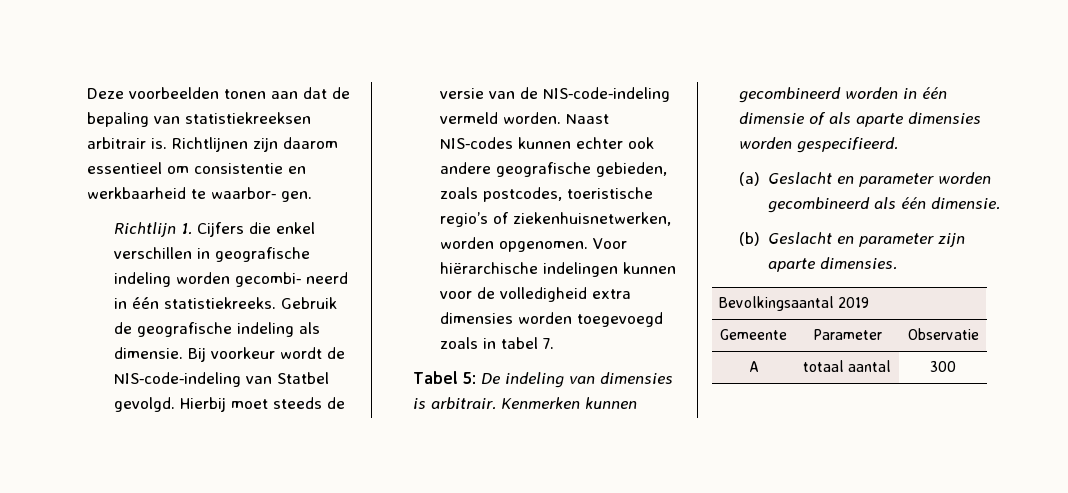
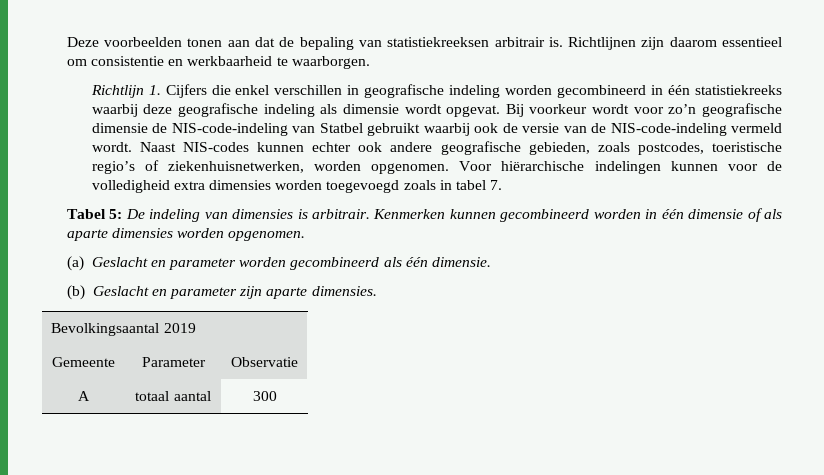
[210,187,312,202] waarbor‐ gen. -> [291,56,370,69] waarborgen.
[234,272,348,287] [113,297,337,309] [113,322,320,337] [113,347,345,362] [113,372,329,387] [113,397,322,412] gecombi‐ neerd in één statistiekreeks. Gebruik de geografische indeling als dimensie. Bij voorkeur wordt de NIS‐code‐indeling van Statbel gevolgd. Hierbij moet steeds -> [557,85,782,98] [91,103,782,117] [91,123,499,136] gecombineerd in één statistiekreeks waarbij deze geografische indeling als dimensie wordt opgevat. Bij voorkeur wordt voor zo’n geografische dimensie de NIS‐code‐indeling van Statbel gebruikt waarbij ook
[502,112,561,124] worden. -> [91,142,132,152] wordt.
[796,137,898,153] gespecifieerd. -> [228,231,306,241] opgenomen.

